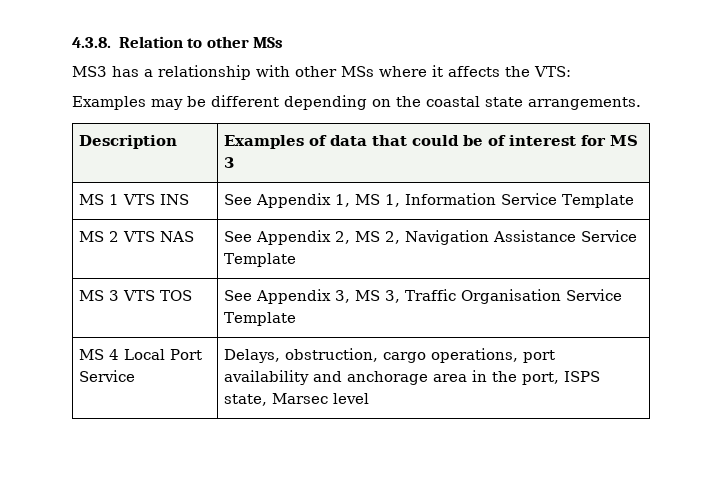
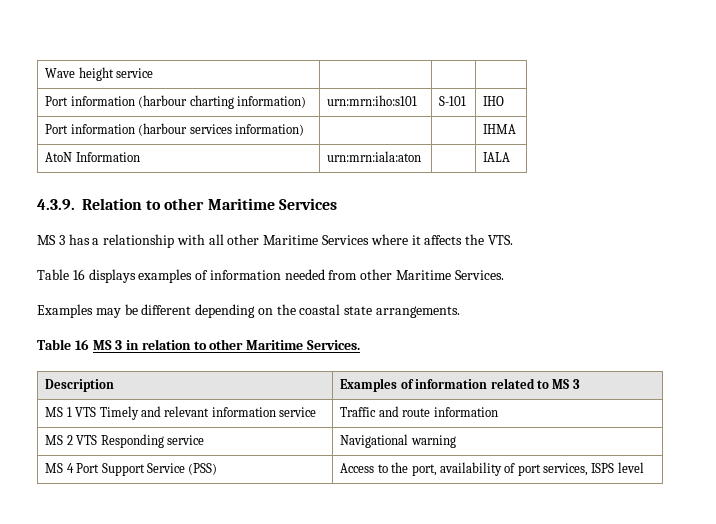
[72,36,284,48] [72,65,571,80] 4.3.8. Relation to other MSs // MS3 has a relationship with other MSs where it affects the VTS: -> [45,67,154,81] [45,95,306,109] [327,95,418,106] [439,96,467,106] [483,96,505,106] [45,123,304,136] [483,124,517,134] [45,152,140,162] [327,151,422,162] [483,152,511,162] [37,198,337,210] [37,234,513,248] [37,269,504,283] Wave height service | | | // Port information (harbour charting information) | urn:mrn:iho:s101 | S-101 | IHO // Port information (harbour services information) | | | IHMA // AtoN Information | urn:mrn:iala:aton | | IALA // 4.3.9. Relation to other Maritime Services // MS 3 has a relationship with all other Maritime Services where it affects the VTS. // Table 16 displays examples of information needed from other Maritime Services.
[78,135,177,149] [223,135,606,149] // Description | Examples of data that could be of interest for -> [37,339,361,350] [45,379,115,392] [340,378,549,392] // Table 16 MS 3 in relation to other Maritime Services. // Description | Examples of information related to
[159,194,189,205] [223,193,634,208] [78,231,194,242] [223,230,637,245] [223,253,296,267] [78,290,192,301] [223,289,622,304] [223,312,296,326] INS | See Appendix 1, MS 1, Information Service Template // MS 2 VTS NAS | See Appendix 2, MS 2, Navigation Assistance Service Template // MS 3 VTS TOS | See Appendix 3, MS 3, Traffic Organisation Service Template -> [99,406,317,420] [340,406,498,417] [45,434,204,448] [340,434,456,448] Timely and relevant information service | Traffic and route information // MS 2 VTS Responding service | Navigational warning
[123,349,202,360] [78,370,135,382] [223,348,555,363] [223,370,600,385] [223,393,328,406] Local Port Service | Delays, obstruction, cargo operations, port availability and anchorage area in the port, ISPS state, Marsec -> [76,463,218,476] [340,462,615,476] Port Support Service (PSS) | Access to the port, availability of port services, ISPS

